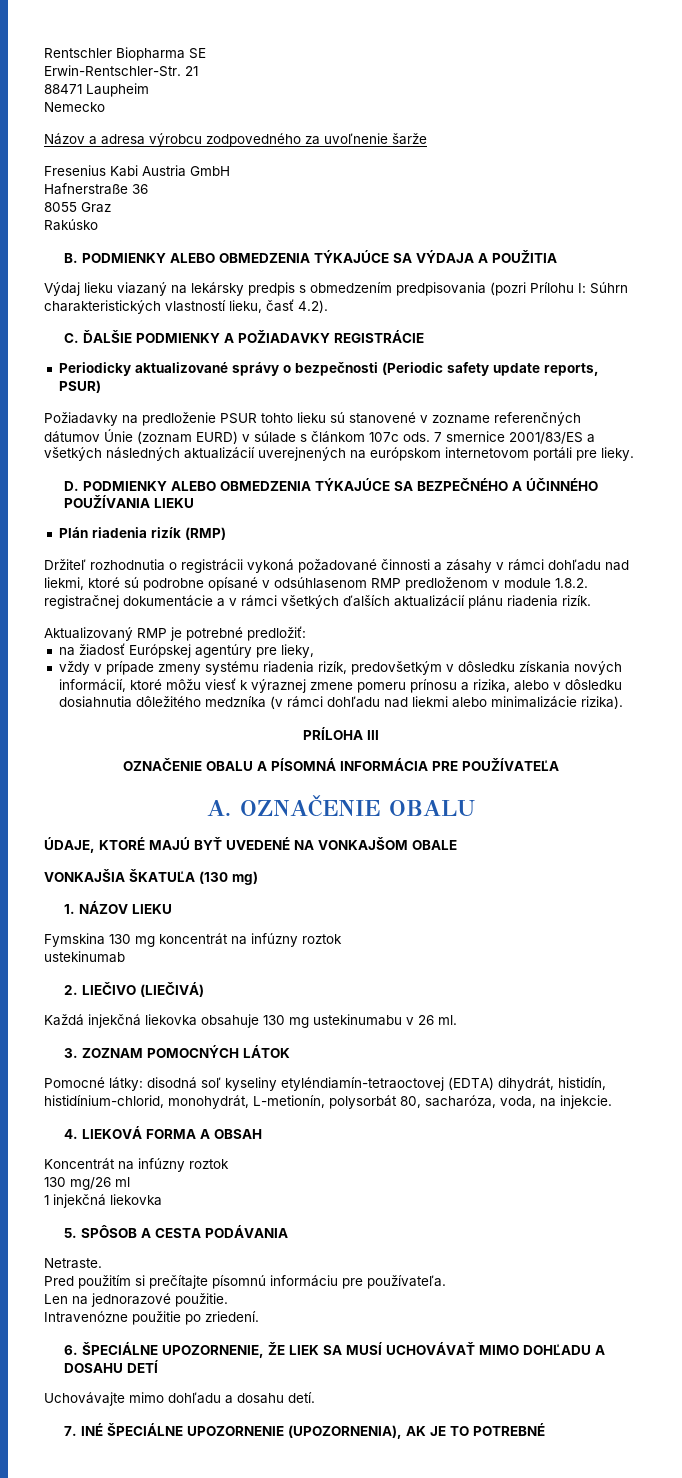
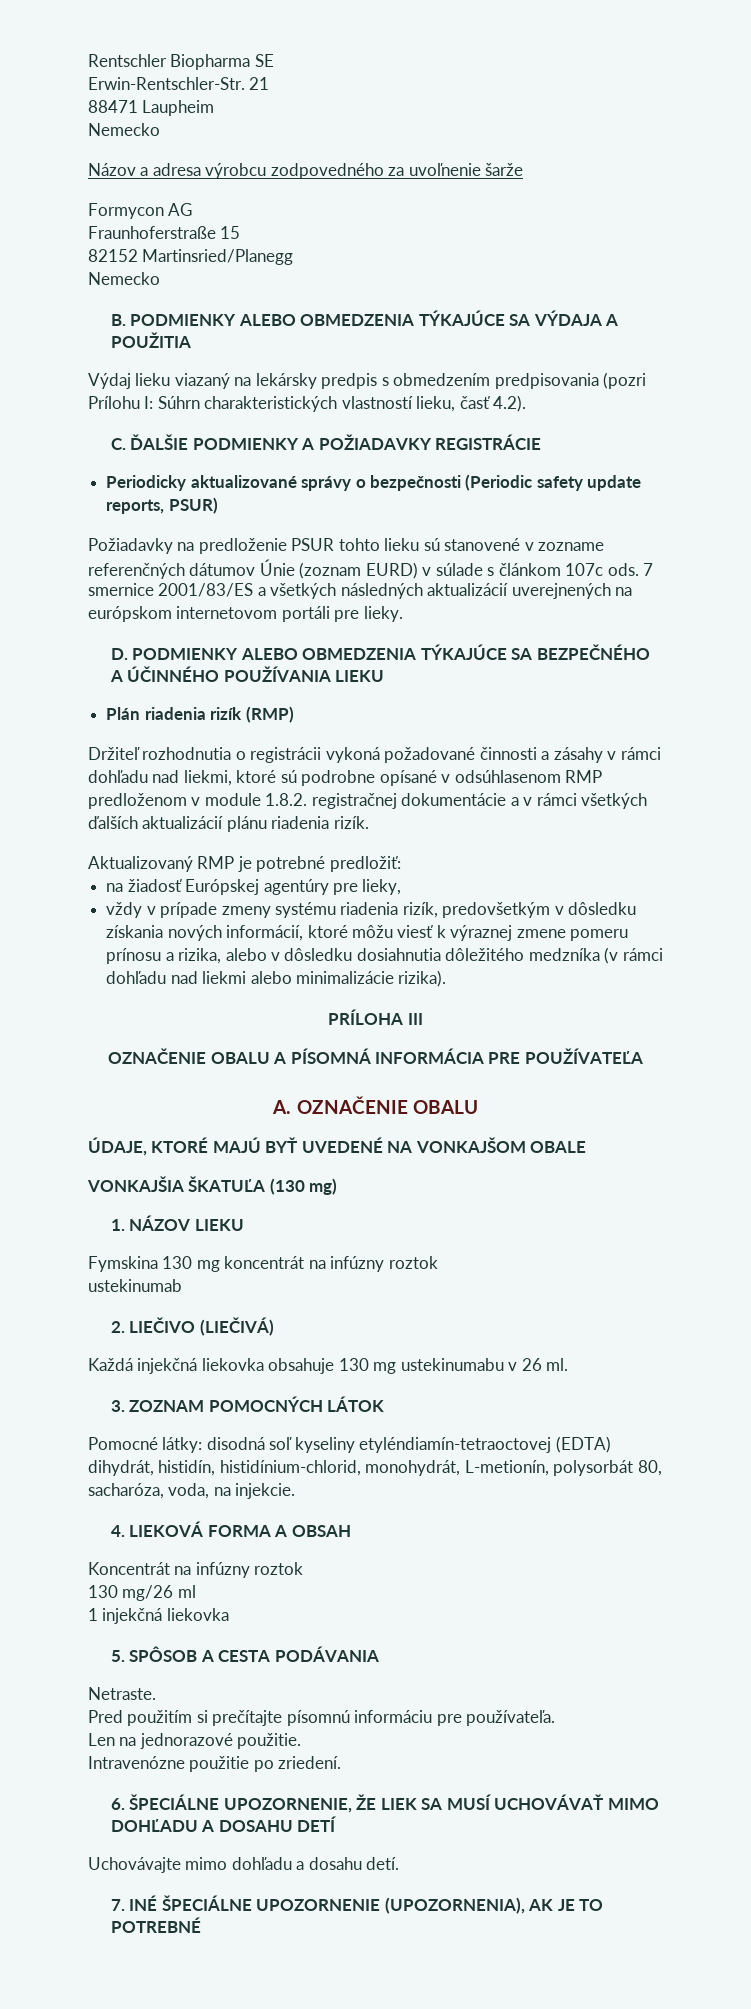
[44,165,230,177] [44,183,148,195] [44,202,111,213] [44,219,98,231] Fresenius Kabi Austria GmbH // Hafnerstraße 36 // 8055 Graz // Rakúsko -> [88,203,193,219] [88,226,241,239] [88,249,294,265] [88,272,160,285] Formycon AG // Fraunhoferstraße 15 // 82152 Martinsried/Planegg // Nemecko

